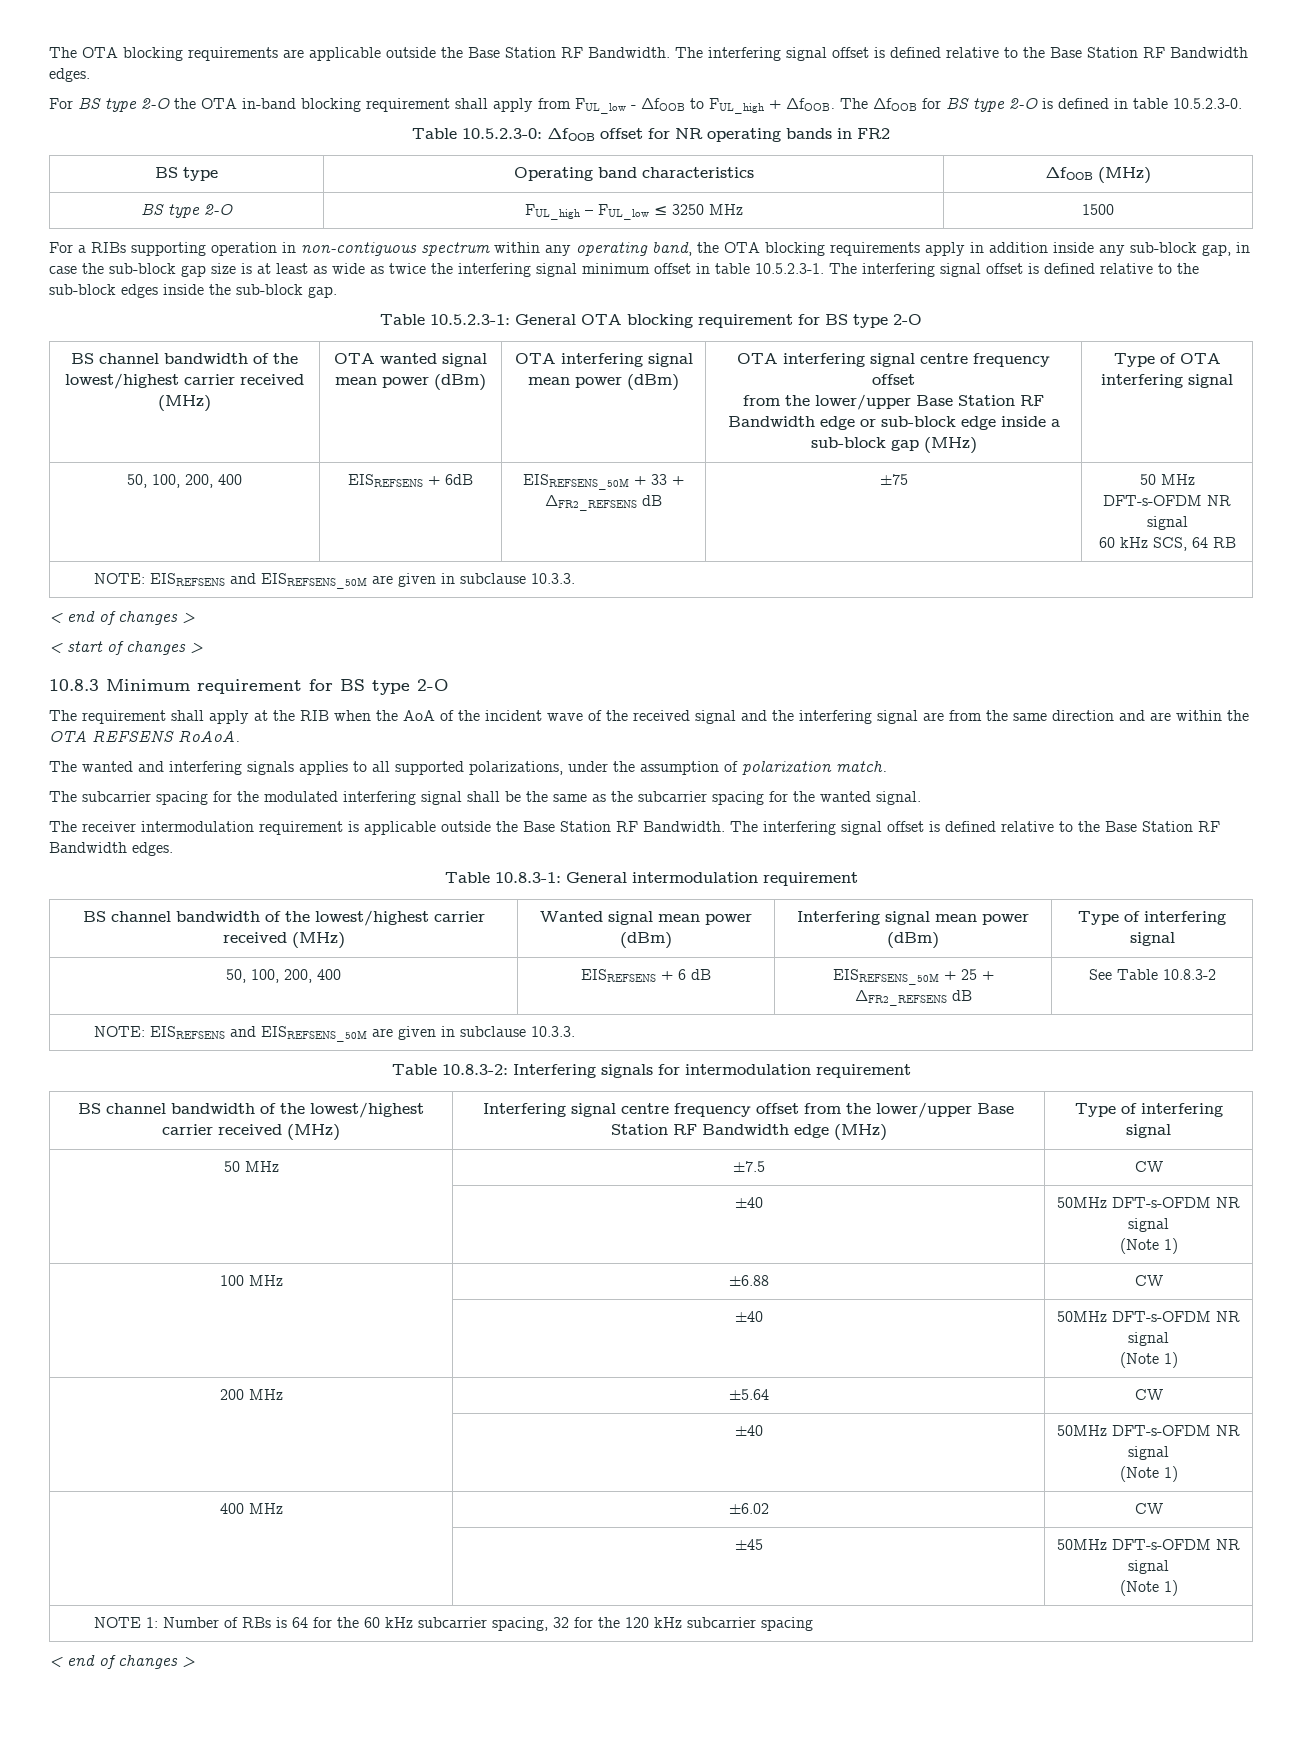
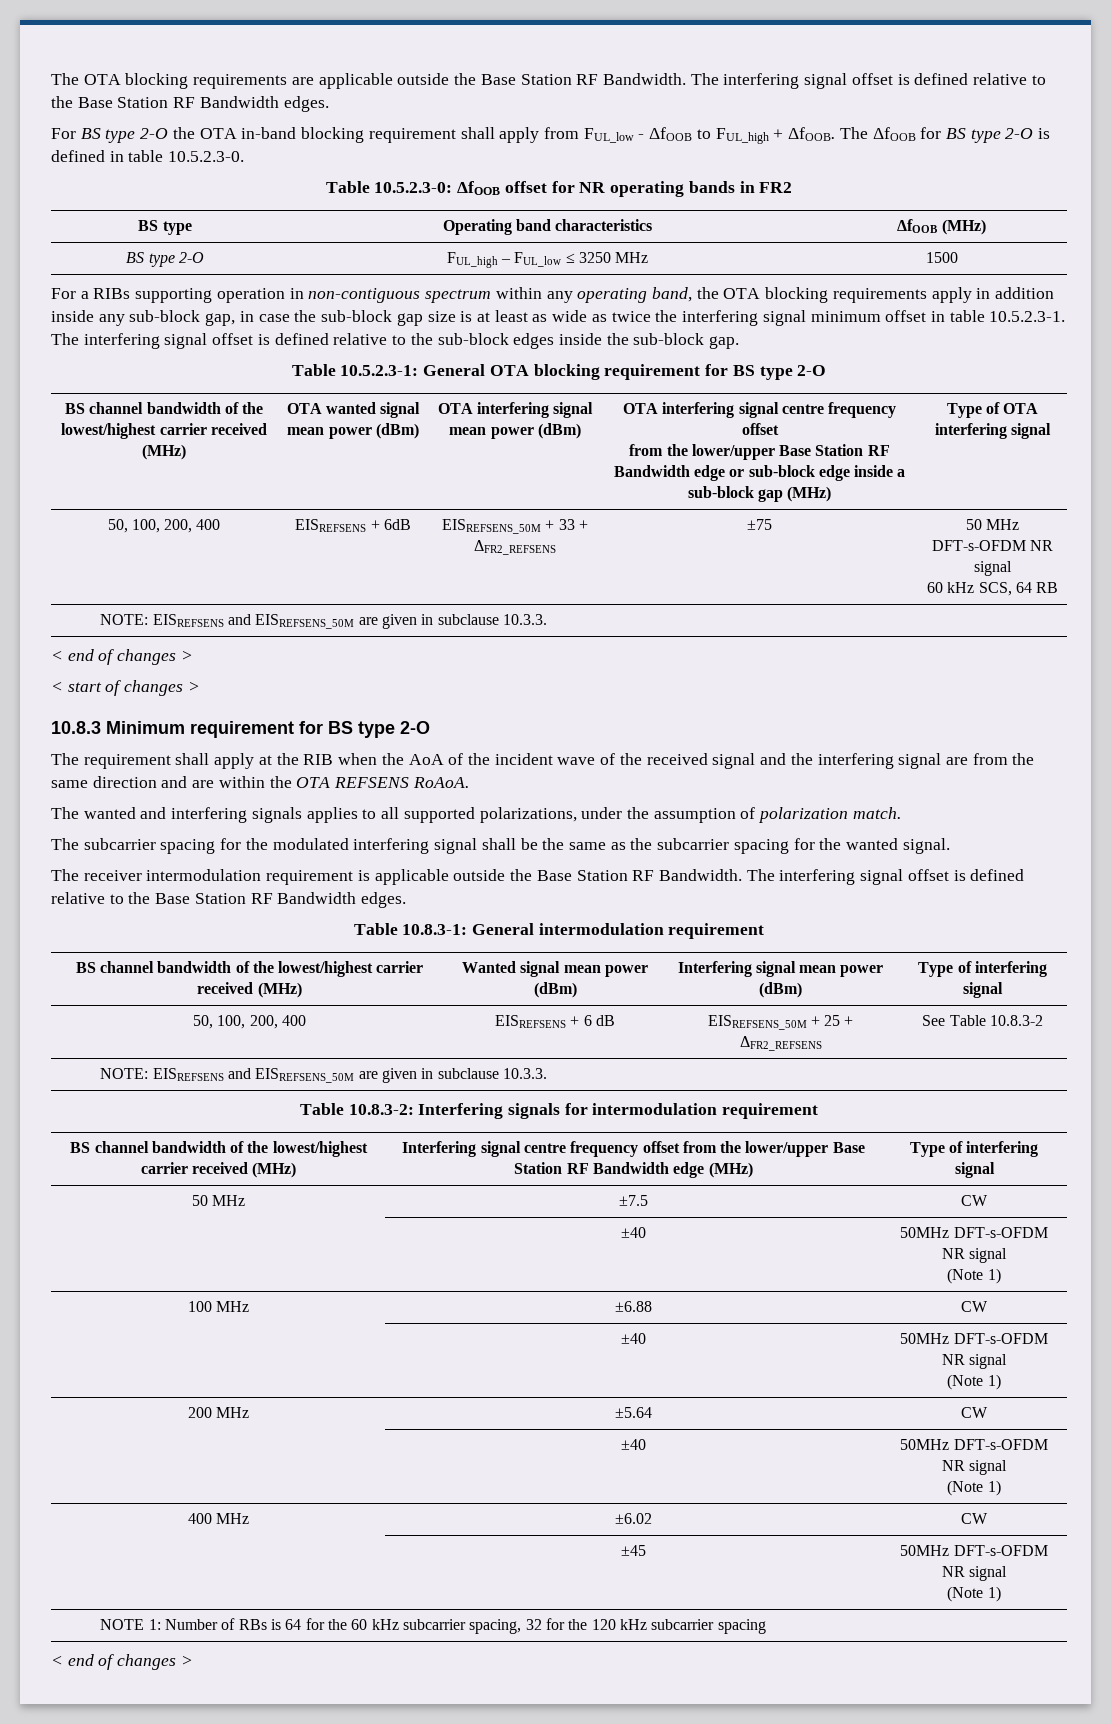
[642,495,662,506] dB -> (556, 547) none
[951,990,972,1001] dB -> (822, 1043) none

